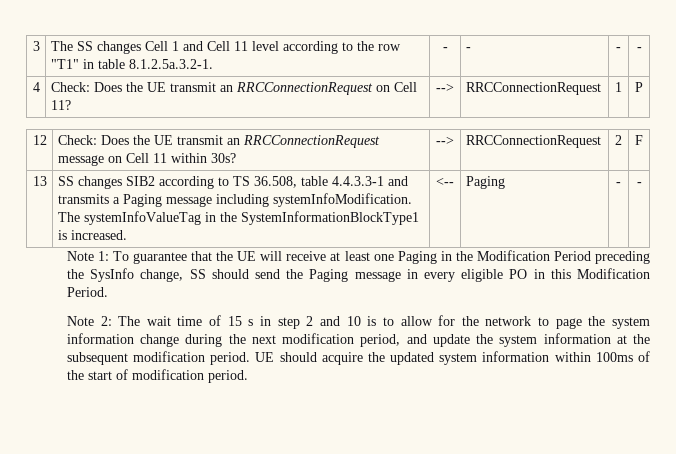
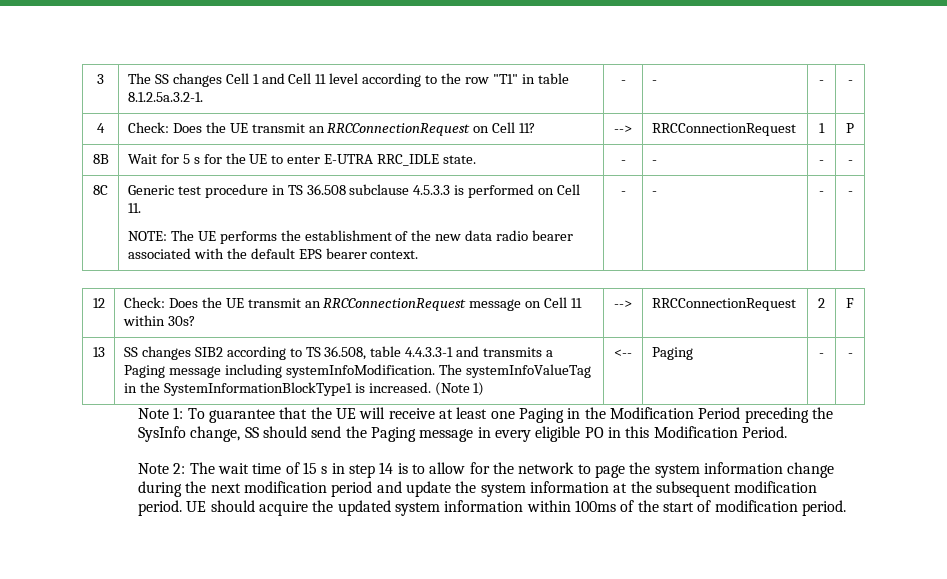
(643, 87) none -> [92,154,109,164] [127,153,477,166] [620,160,626,164] [651,160,657,164] [819,160,824,164] [847,160,853,164] [93,185,108,195] [127,184,581,198] [127,203,141,213] [127,230,574,244] [127,248,419,259] [620,191,626,195] [651,191,657,195] [819,191,824,195] [847,191,853,195] // 8B | Wait for 5 s for the UE to enter E-UTRA RRC_IDLE state. | - | - | - | - // 8C | Generic test procedure in TS 36.508 subclause 4.5.3.3 is performed on Cell 11. // NOTE: The UE performs the establishment of the new data radio bearer associated with the default EPS bearer context. | - | - | - | -
(127, 235) none -> [434,382,485,396] (Note 1)
[306,316,361,326] 2 and 10 -> [379,462,394,474] 14
[360,334,401,347] period, -> [331,481,373,497] period

